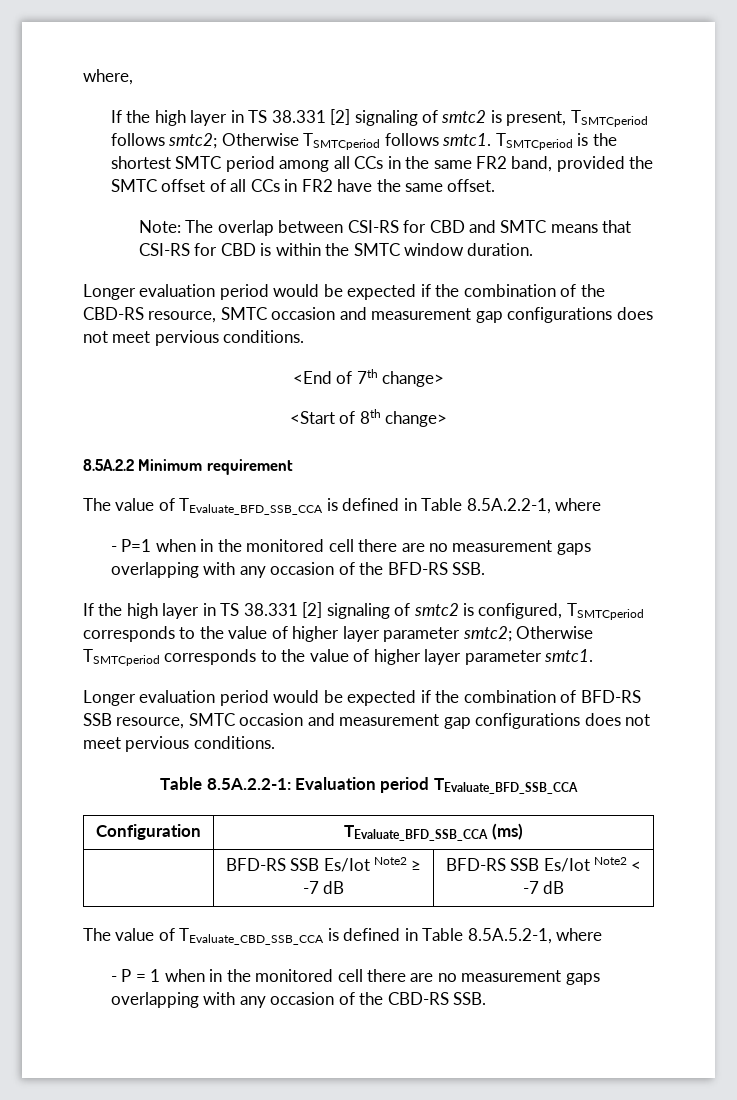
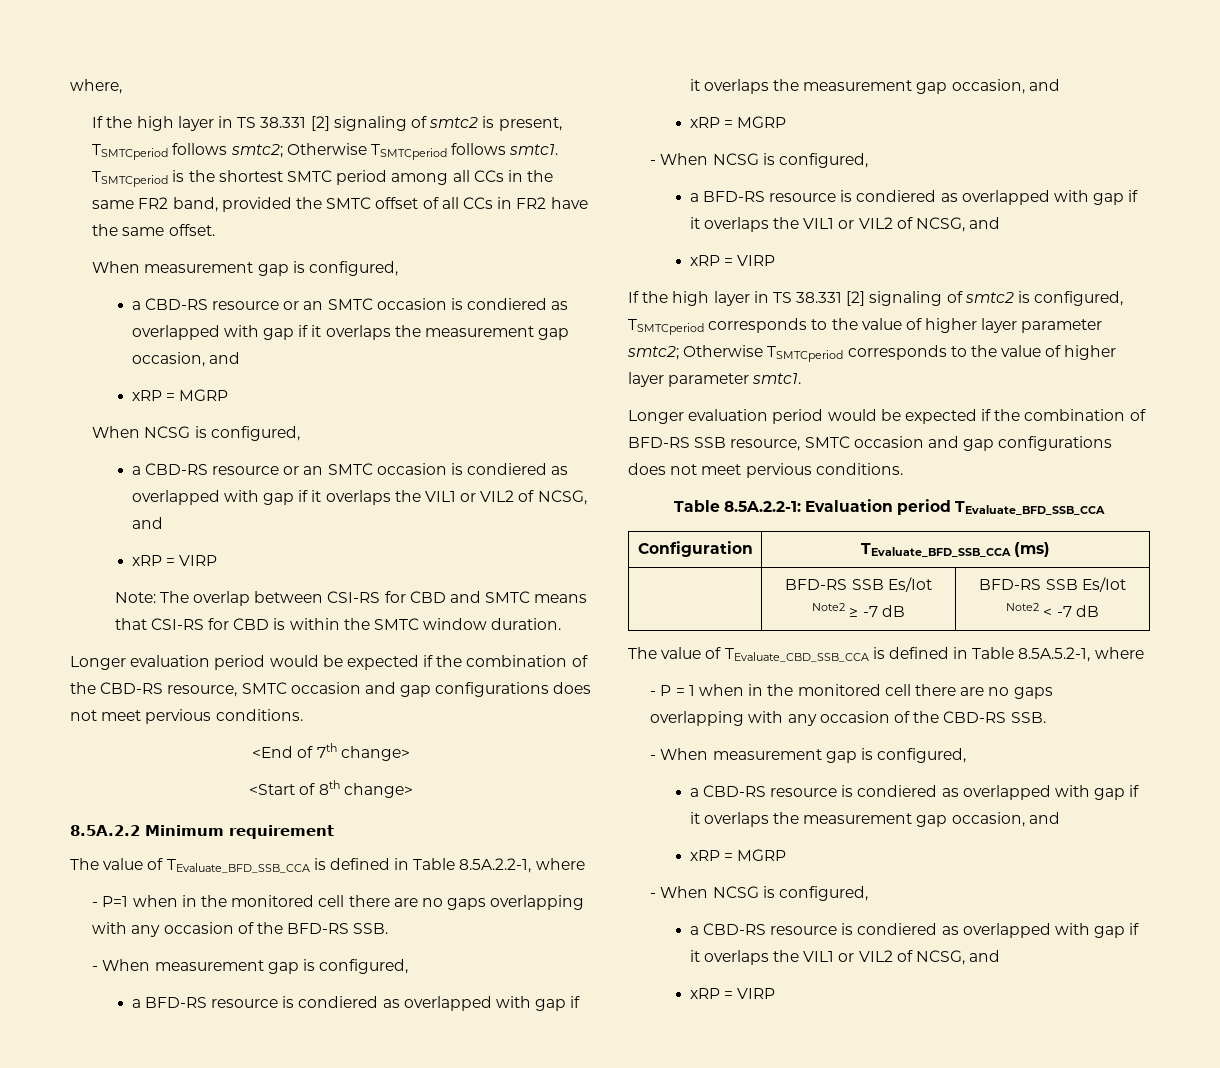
(496, 185) none -> [92,261,399,276] [131,298,569,310] [131,325,570,340] [131,352,240,367] [131,389,229,401] [92,426,300,441] [131,463,569,475] [131,490,587,505] [131,517,163,529] [131,555,218,566] // When measurement gap is configured, // a CBD-RS resource or an SMTC occasion is condiered as overlapped with gap if it overlaps the measurement gap occasion, and // xRP = MGRP // When NCSG is configured, // a CBD-RS resource or an SMTC occasion is condiered as overlapped with gap if it overlaps the VIL1 or VIL2 of NCSG, and // xRP = VIRP
[371,308,472,320] measurement -> (396, 688) none
[452,540,553,552] measurement -> (443, 902) none
(486, 568) none -> [92,959,409,974] [131,996,581,1011] [689,79,1060,94] [689,116,787,128] [650,153,869,168] [689,190,1139,205] [689,217,1001,232] [689,255,776,266] // - When measurement gap is configured, // a BFD-RS resource is condiered as overlapped with gap if it overlaps the measurement gap occasion, and // xRP = MGRP // - When NCSG is configured, // a BFD-RS resource is condiered as overlapped with gap if it overlaps the VIL1 or VIL2 of NCSG, and // xRP = VIRP
[339,714,440,726] measurement -> (959, 442) none
[461,970,562,982] measurement -> (1010, 691) none
(487, 998) none -> [650,748,967,763] [689,785,1140,800] [689,812,1060,827] [689,849,787,861] [650,886,869,901] [689,923,1140,938] [689,950,1001,965] [689,988,776,999] // - When measurement gap is configured, // a CBD-RS resource is condiered as overlapped with gap if it overlaps the measurement gap occasion, and // xRP = MGRP // - When NCSG is configured, // a CBD-RS resource is condiered as overlapped with gap if it overlaps the VIL1 or VIL2 of NCSG, and // xRP = VIRP

